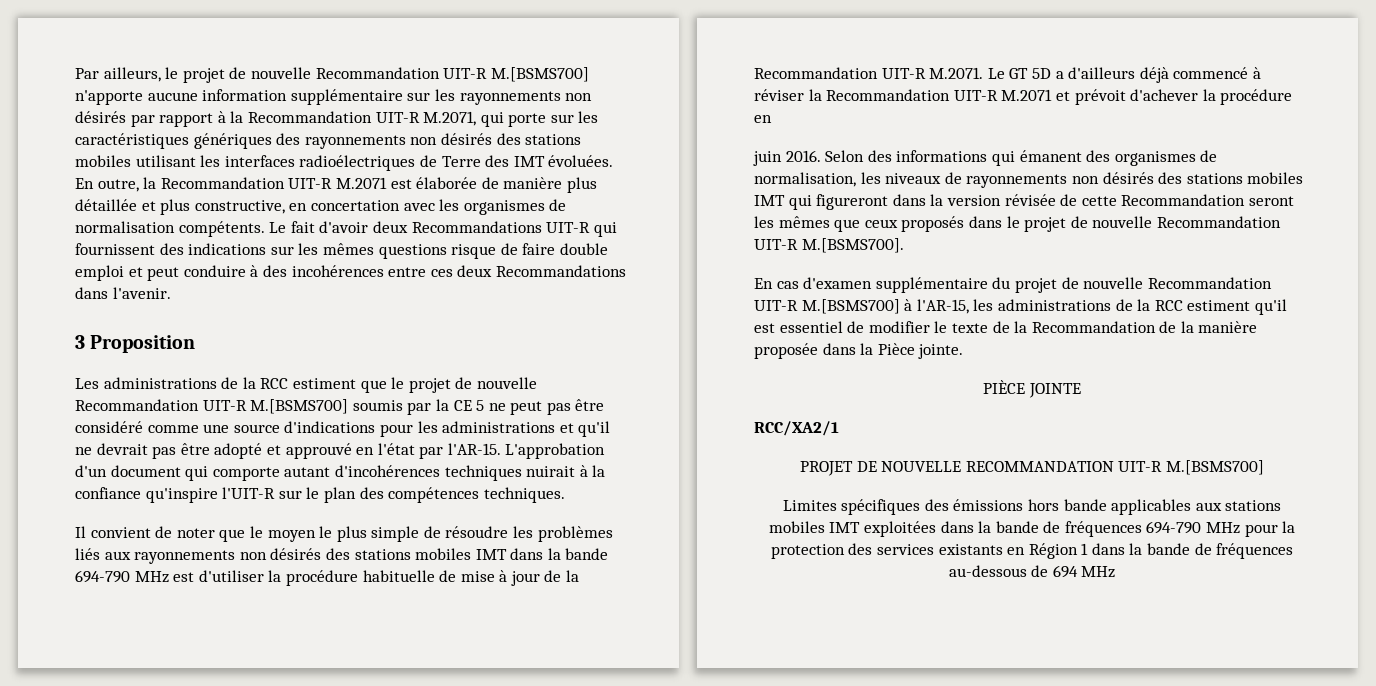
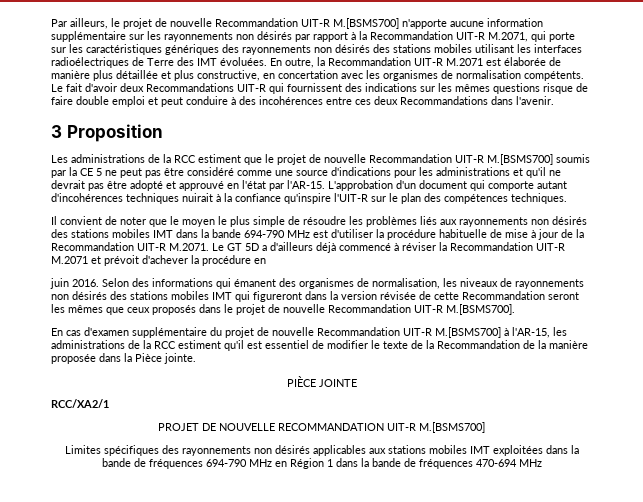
[953,499,1107,511] émissions hors bande -> [181,445,310,456] rayonnements non désirés
[1244,521,1296,537] [770,543,1003,559] pour la protection des services existants -> (272, 463) none
[948,565,1078,578] au-dessous de 694 -> [475,459,517,467] 470-694

